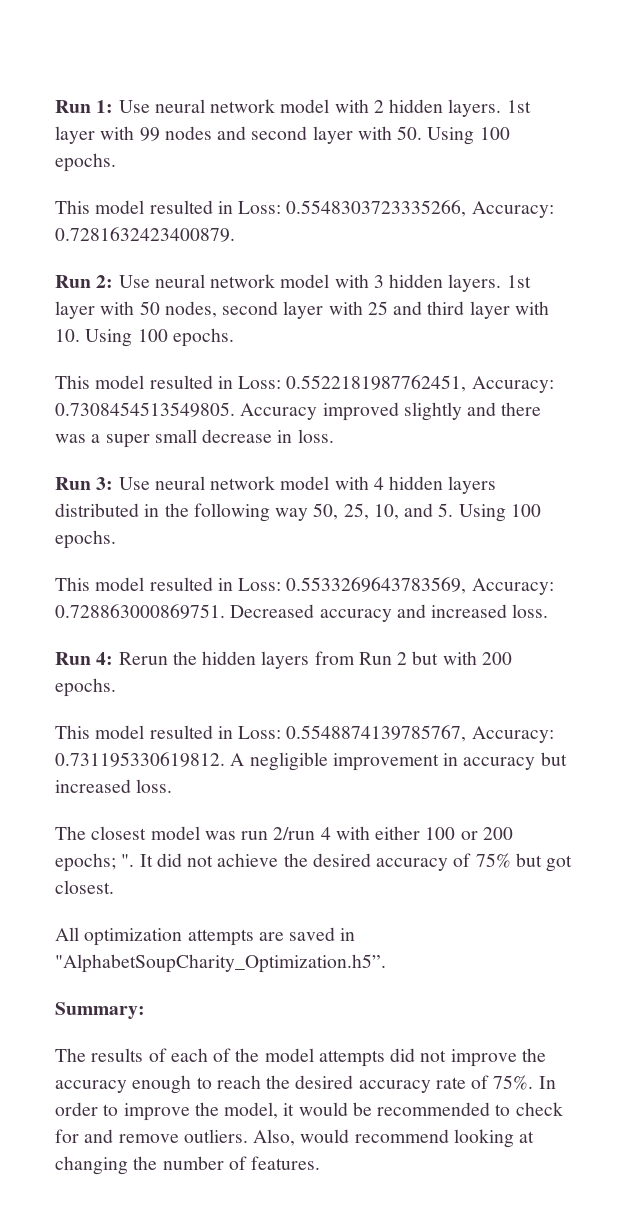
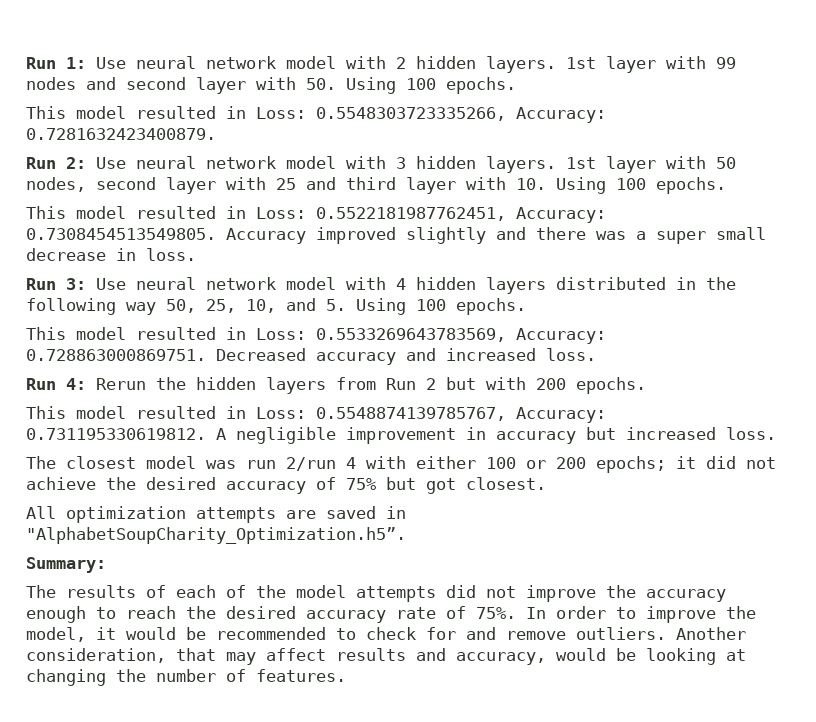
[121,854,153,867] ". It -> [676,456,696,469] it
[253,1129,449,1146] Also, would recommend -> [676,627,746,640] [26,648,636,665] Another consideration, that may affect results and accuracy, would be

